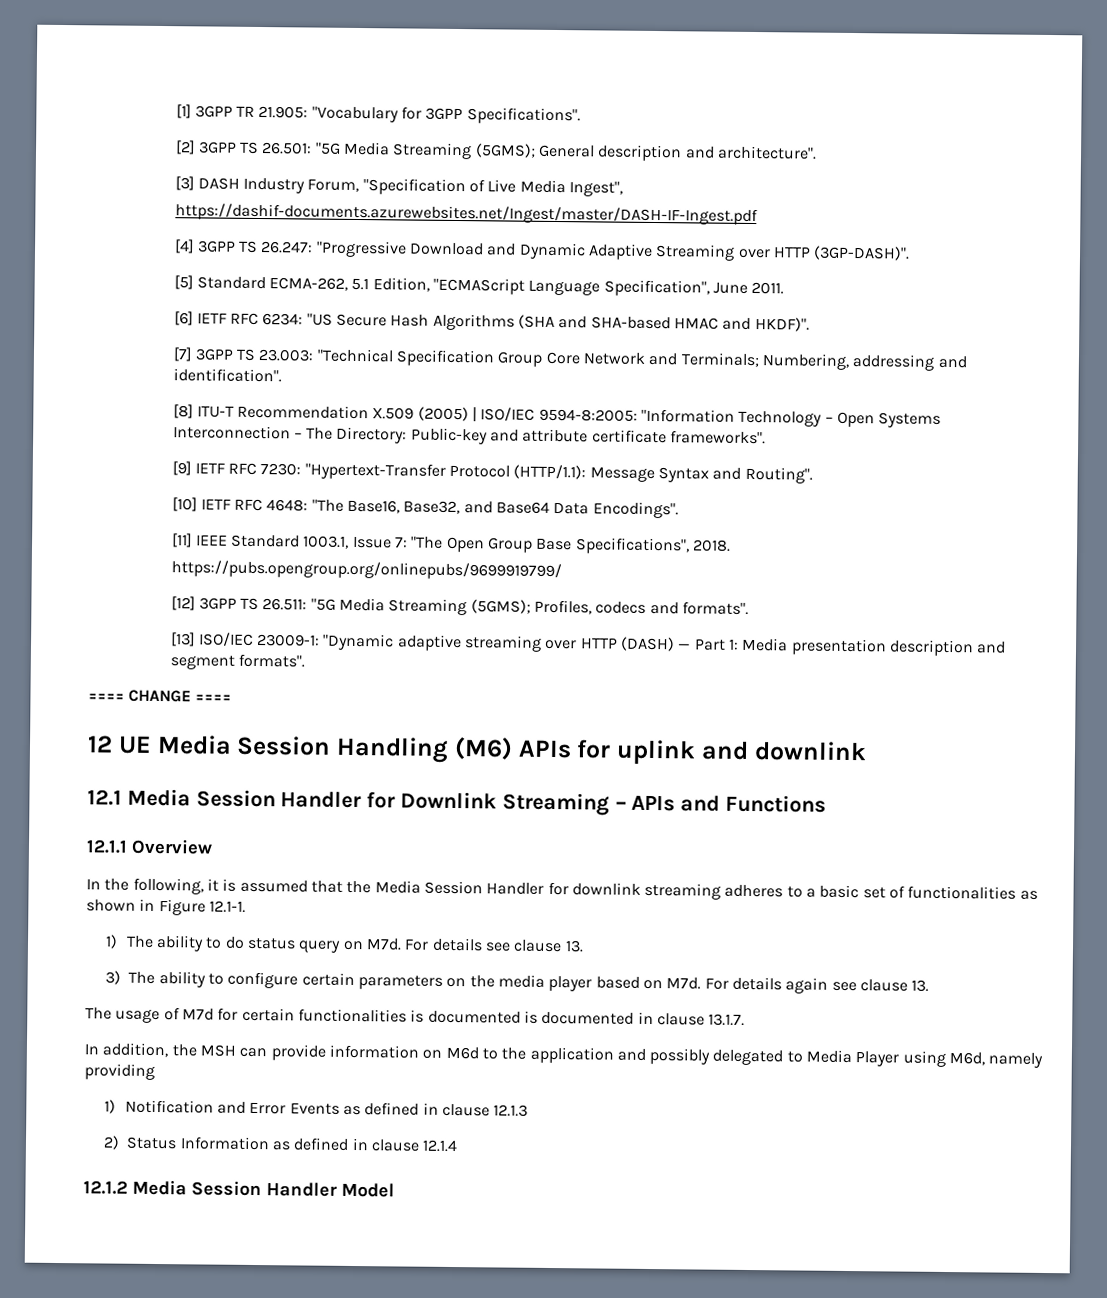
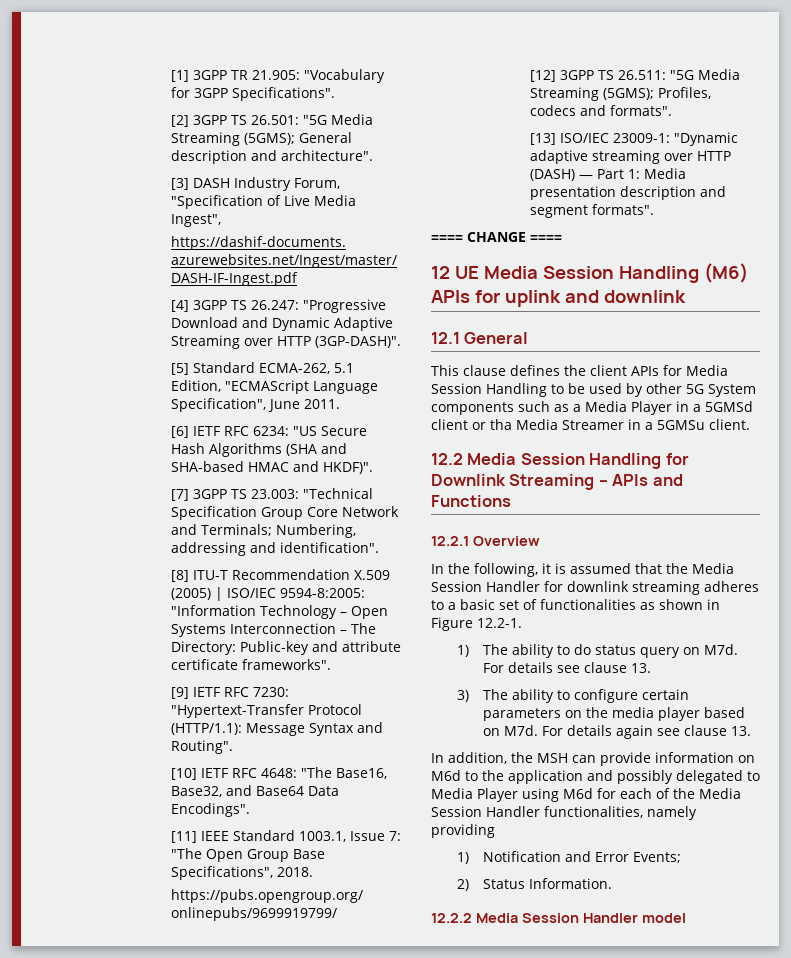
[126,788,363,809] Media Session Handler -> [464,332,529,344] [431,365,728,376] [431,383,756,397] [431,401,753,415] [431,419,750,430] [431,453,662,469] General // This clause defines the client APIs for Media Session Handling to be used by other 5G System components such as a Media Player in a 5GMSd client or tha Media Streamer in a 5GMSu client. // 12.2 Media Session Handling
[86,839,128,854] 12.1.1 -> [431,536,469,546] 12.2.1
[208,900,246,913] 12.1-1. -> [477,618,522,628] 12.2-1.
[85,1007,746,1026] // The usage of M7d for certain functionalities is documented is documented in clause 13.1.7. -> (751, 731) none
[949,1052,986,1066] M6d, -> [563,788,741,799] [431,806,643,818] M6d for each of the Media Session Handler functionalities,
[289,1102,529,1117] [103,1135,459,1153] [83,1179,395,1198] Events as defined in clause 12.1.3 // 2) Status Information as defined in clause 12.1.4 // 12.1.2 Media Session Handler Model -> [632,852,681,863] [456,878,612,891] [431,913,686,923] Events; // 2) Status Information. // 12.2.2 Media Session Handler model

